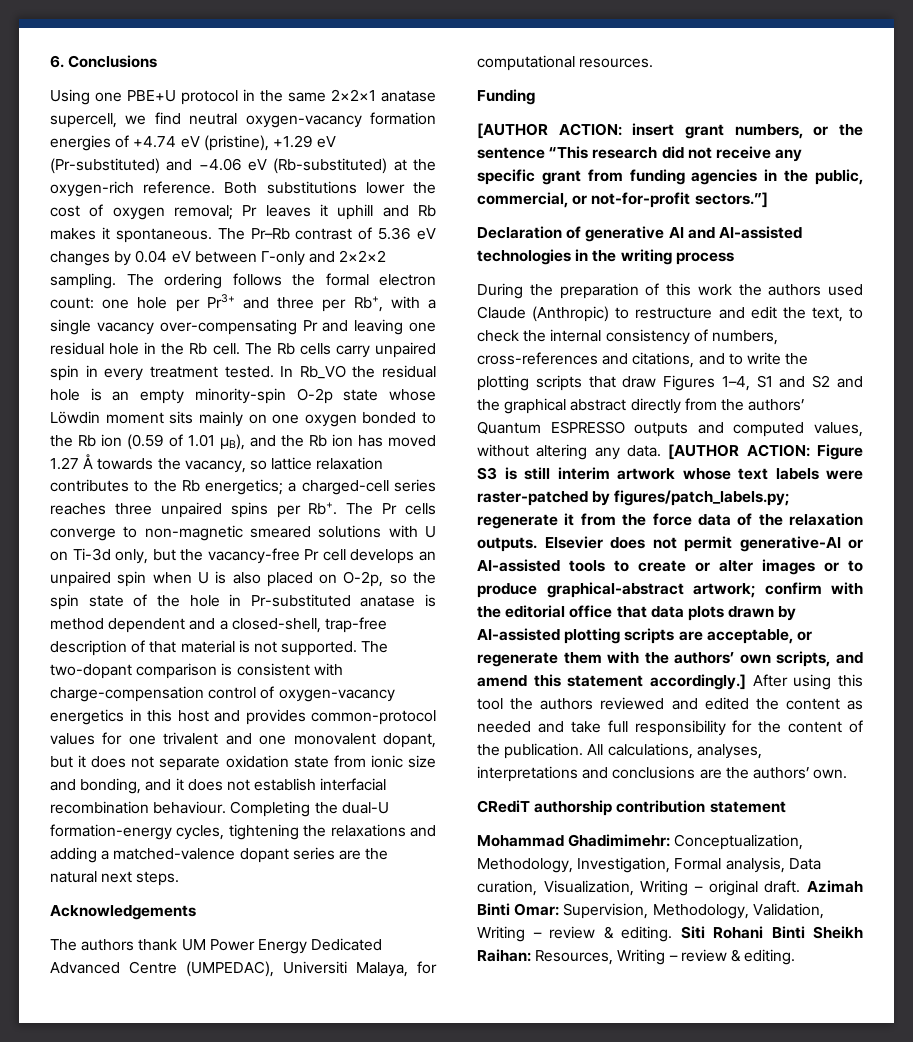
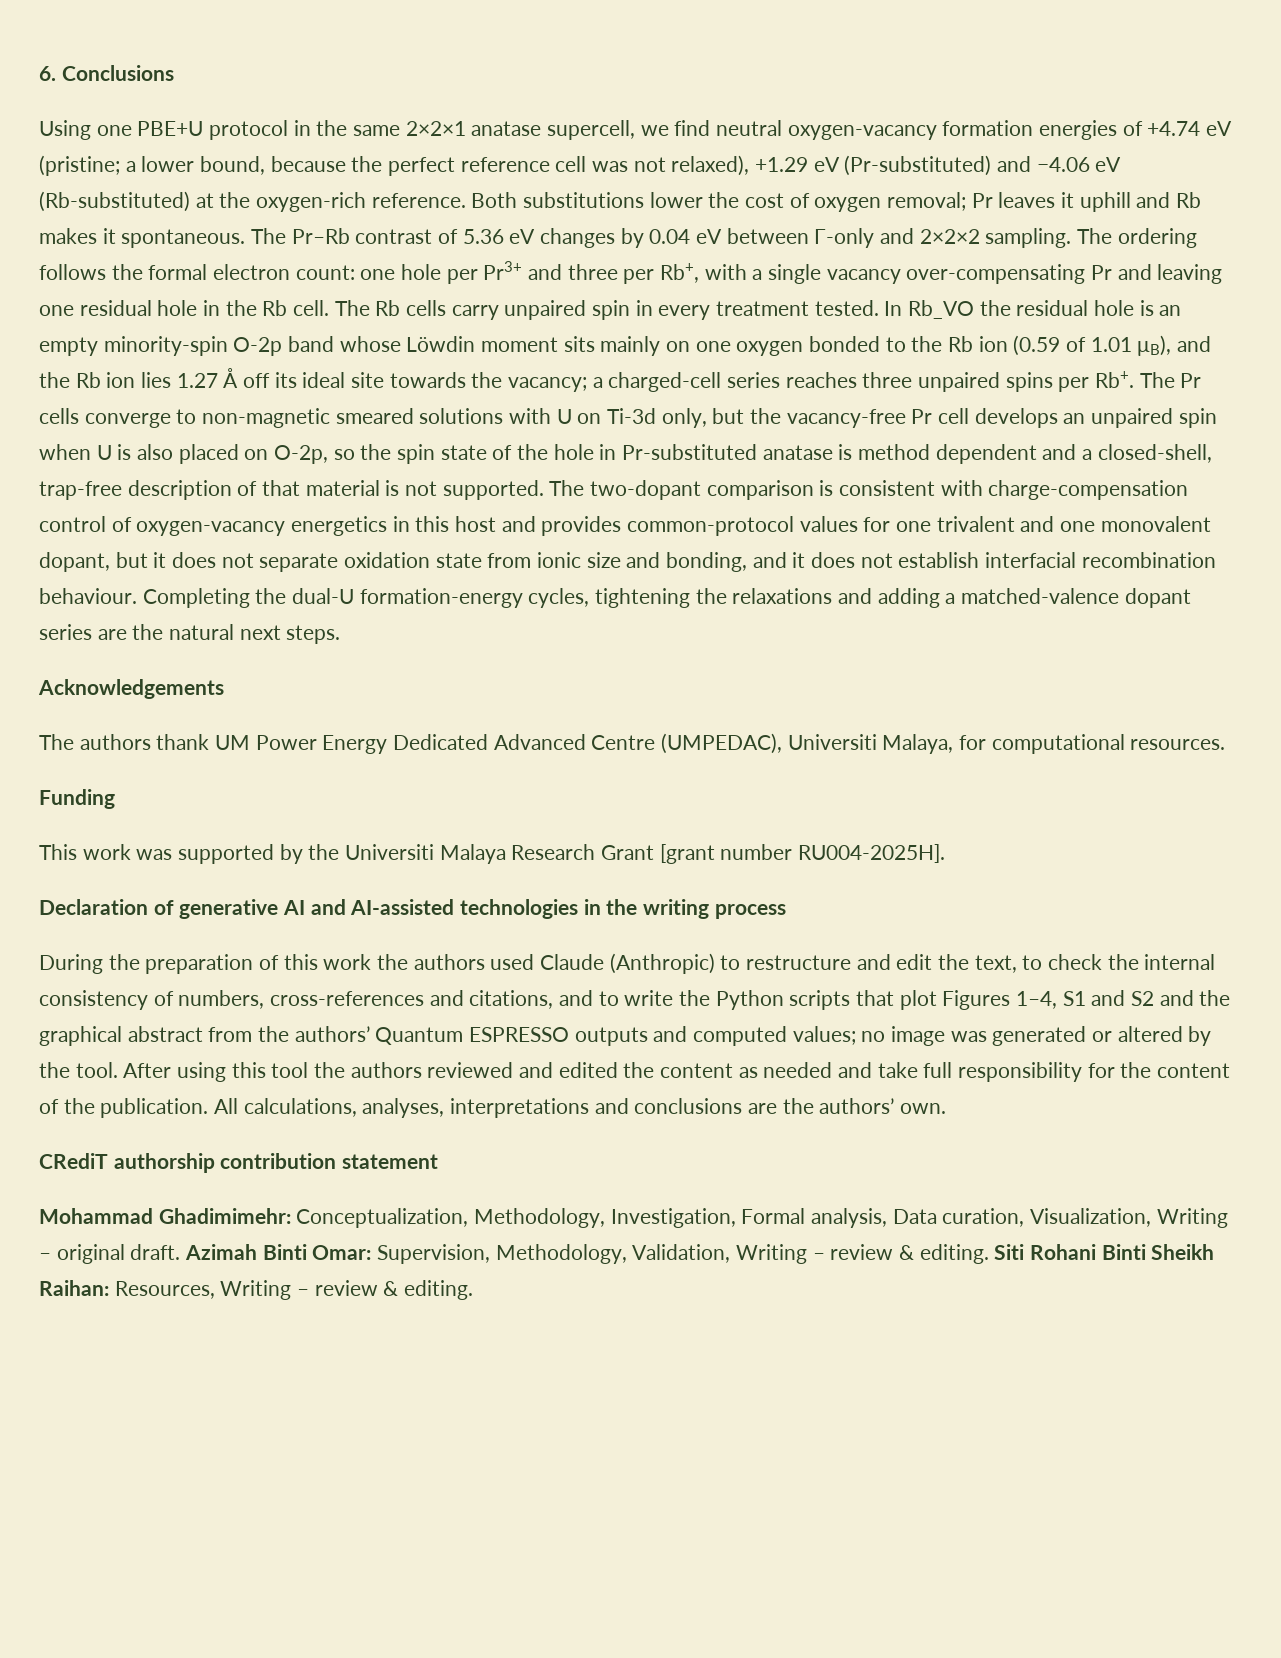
[203,135,269,151] (pristine), -> [39,155,750,176] (pristine; a lower bound, because the perfect reference cell was not relaxed),
[343,389,379,401] state -> [288,336,335,352] band
[358,435,436,447] [50,454,384,473] [50,479,284,495] has moved 1.27 Å towards the vacancy, so lattice relaxation contributes to the Rb energetics; -> [141,368,588,392] lies 1.27 Å off its ideal site towards the vacancy;
[477,123,863,139] [477,146,803,162] [477,169,863,185] [477,192,768,208] [AUTHOR ACTION: insert grant numbers, or the sentence “This research did not receive any specific grant from funding agencies in the public, commercial, or not-for-profit sectors.”] -> [39,844,946,864] This work was supported by the Universiti Malaya Research Grant [grant number RU004-2025H].
[477,375,529,391] plotting -> [715,990,784,1010] Python
[622,376,657,388] draw -> [899,990,937,1010] plot
[630,398,681,414] directly -> (203, 1034) none
[814,422,863,437] [477,444,863,460] [477,467,863,480] [477,490,790,506] [477,513,863,529] [477,536,863,552] [477,559,863,575] [477,582,863,598] [477,605,797,621] [477,628,812,644] [477,651,863,667] [477,674,746,690] values, without altering any data. [AUTHOR ACTION: Figure S3 is still interim artwork whose text labels were raster-patched by figures/patch_labels.py; regenerate it from the force data of the relaxation outputs. Elsevier does not permit generative-AI or AI-assisted tools to create or alter images or to produce graphical-abstract artwork; confirm with the editorial office that data plots drawn by AI-assisted plotting scripts are acceptable, or regenerate them with the authors’ own scripts, and amend this statement accordingly.] -> [792,1026,1212,1046] [39,1062,118,1078] values; no image was generated or altered by the tool.

